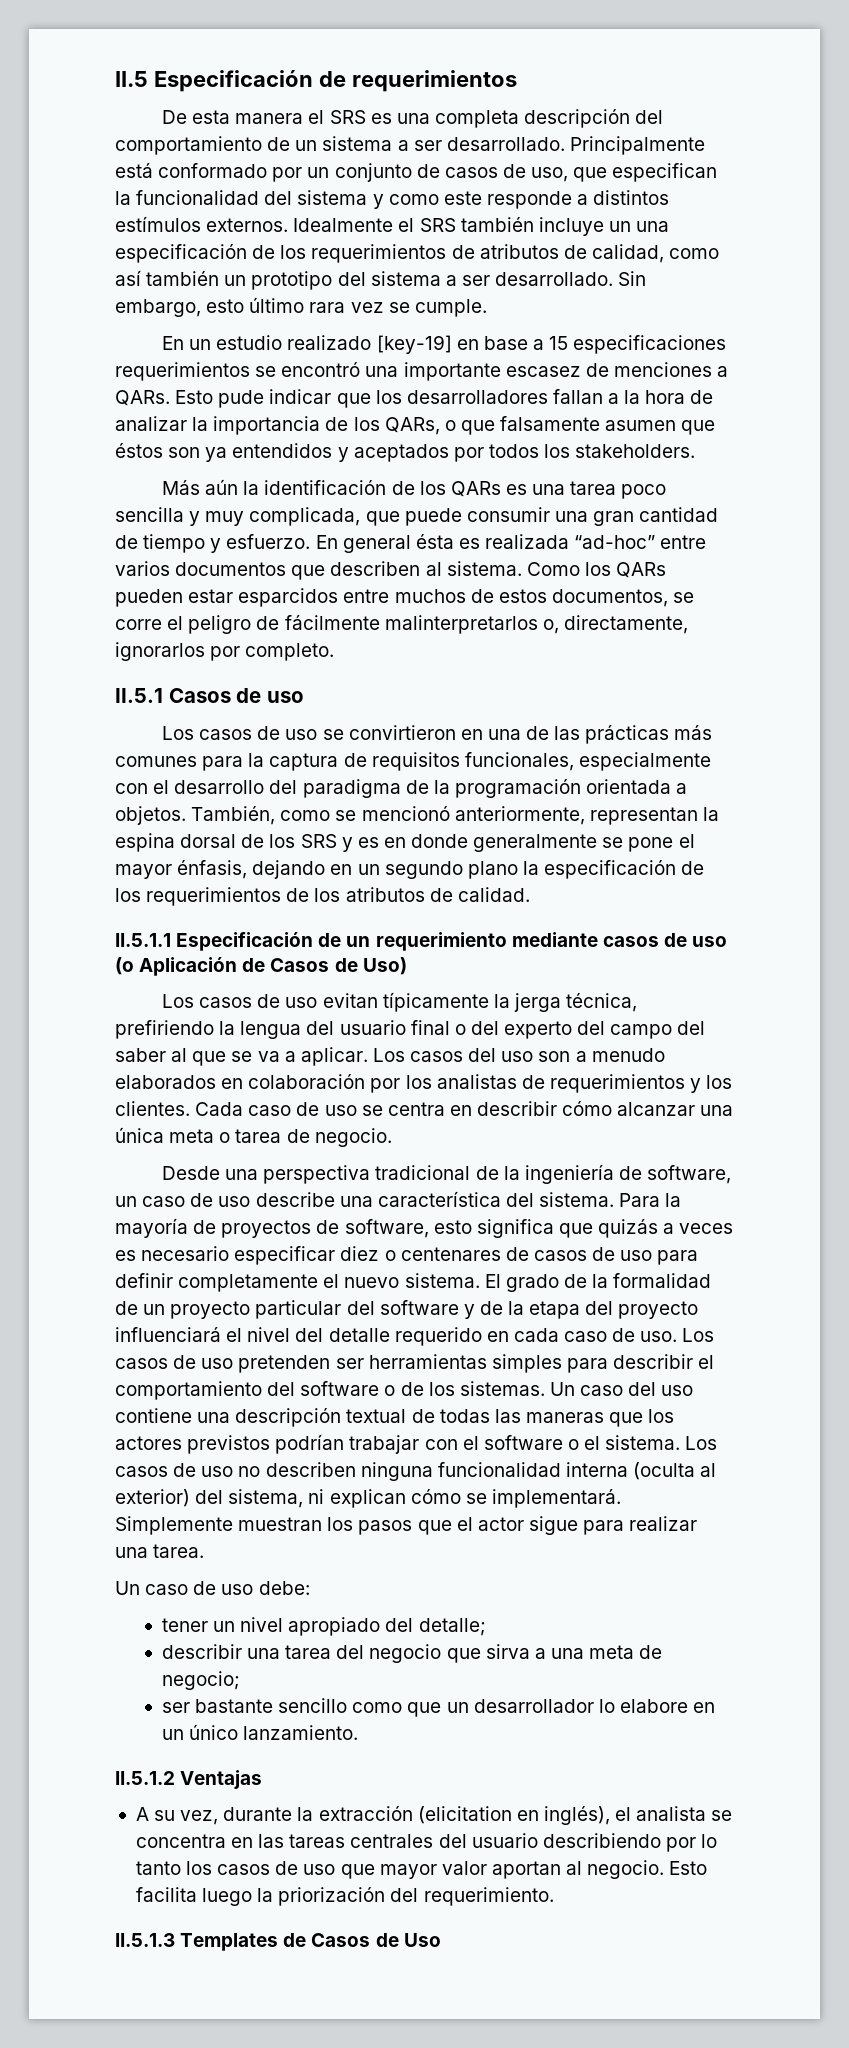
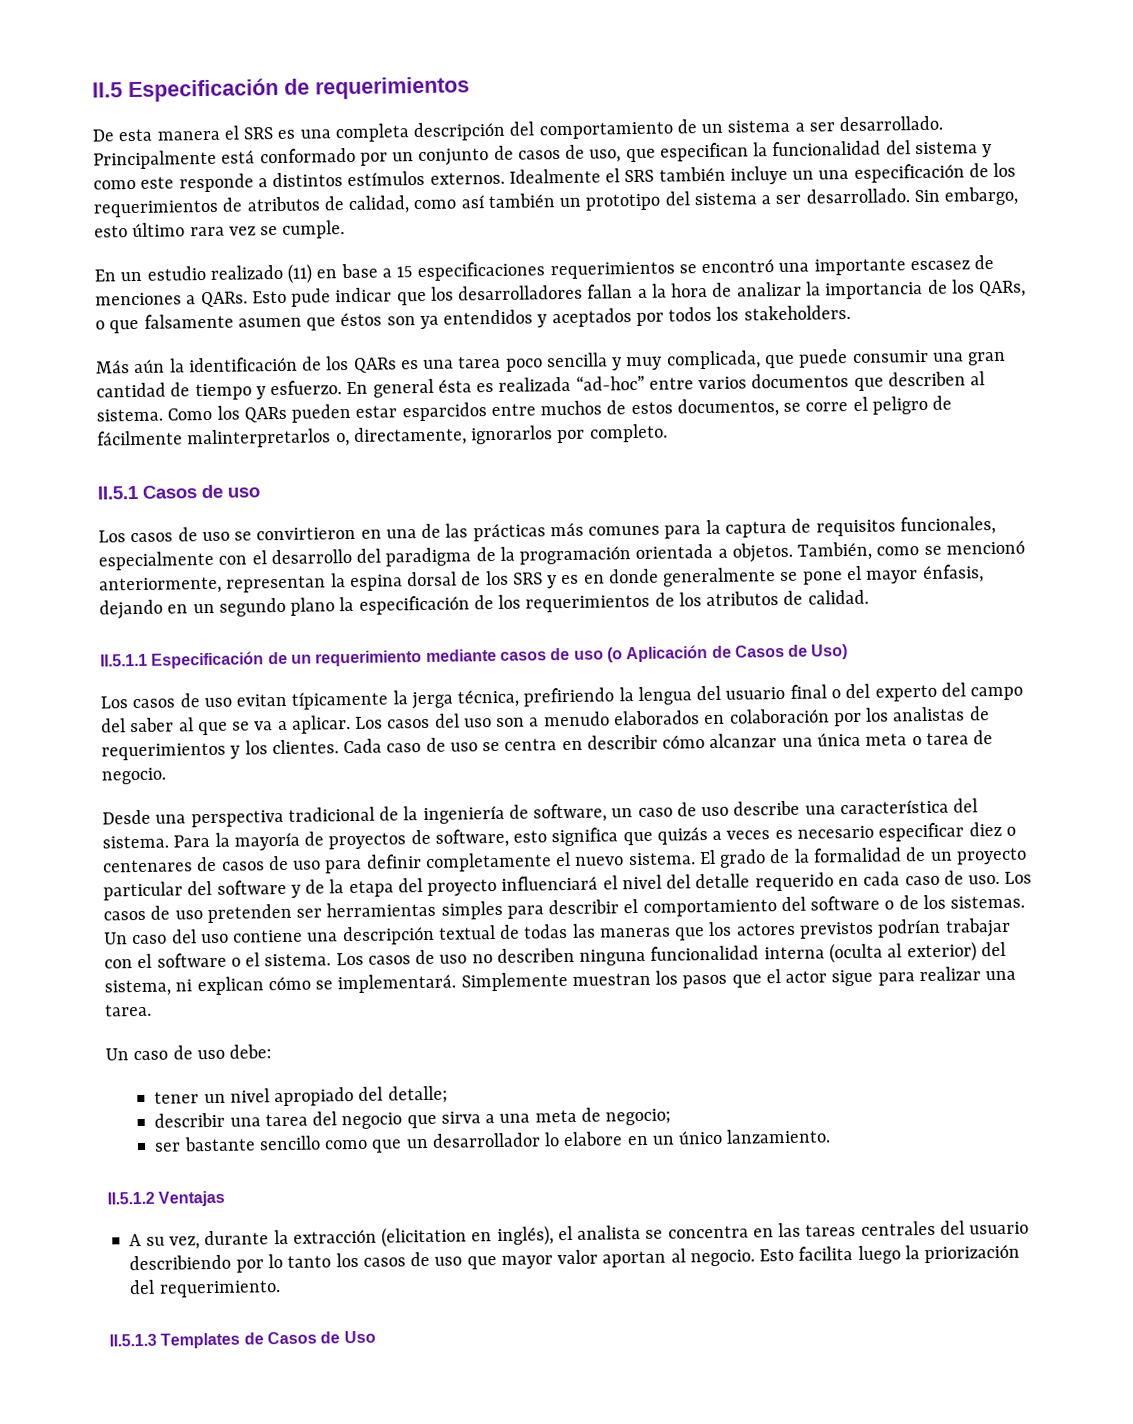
[376,335,452,354] [key-19] -> [287,263,313,284] (11)

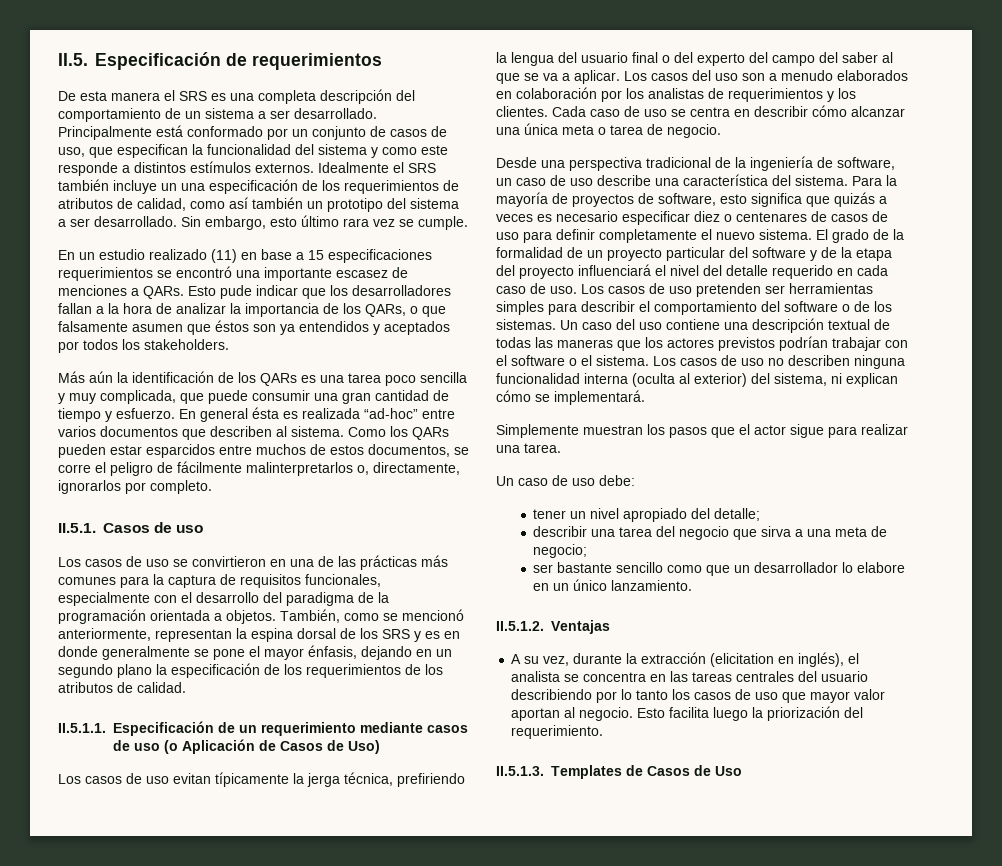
[92,82,123,98] II.5 -> [58,53,88,66] II.5.
[97,485,138,500] II.5.1 -> [58,523,96,533] II.5.1.
[100,653,148,667] II.5.1.1 -> [58,723,106,733] II.5.1.1.
(457, 983) none -> (645, 397) //
[107,1191,155,1205] II.5.1.2 -> [496,621,544,631] II.5.1.2.
[109,1333,157,1347] II.5.1.3 -> [496,766,544,776] II.5.1.3.

